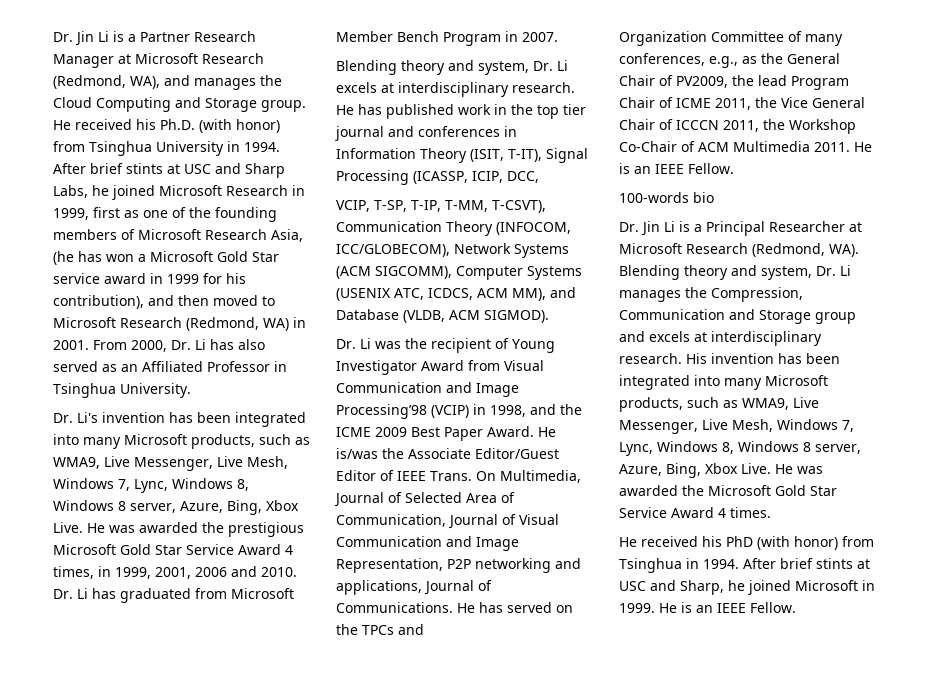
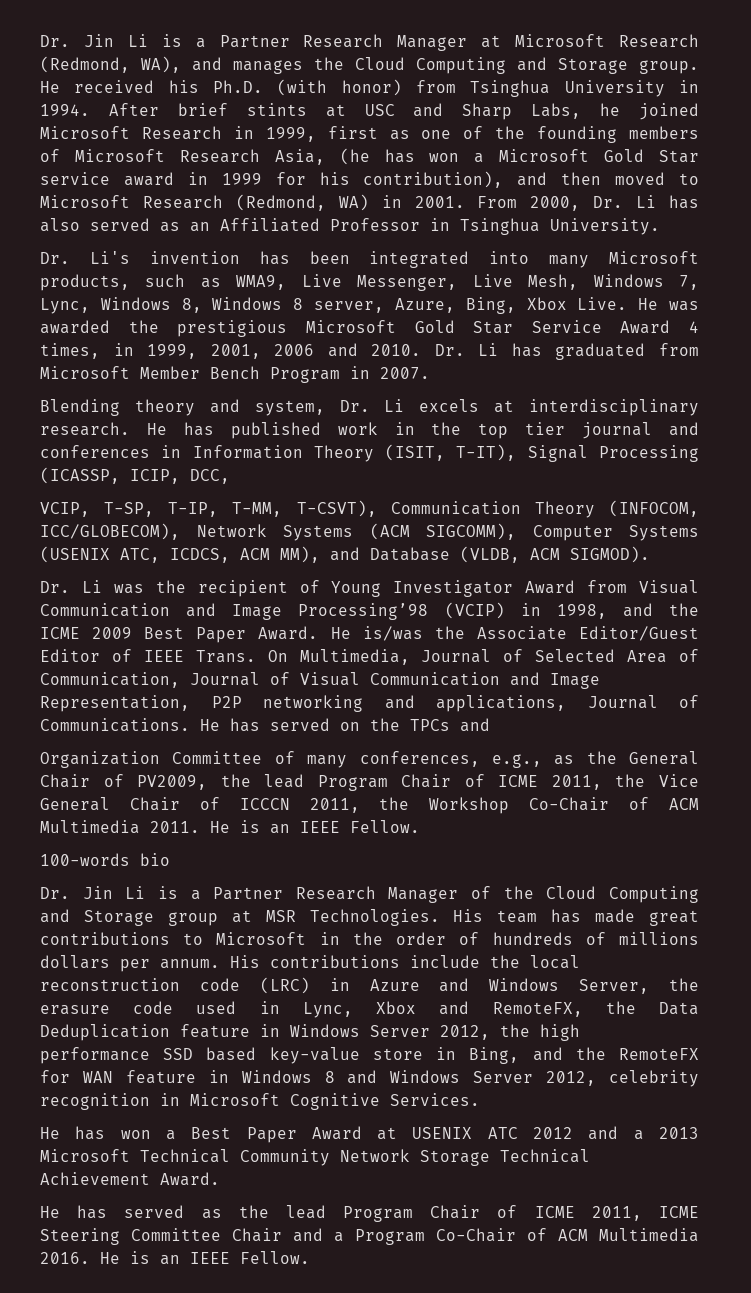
[706,221,862,236] [619,243,859,257] [619,265,851,280] [619,287,803,302] [619,309,856,324] [619,331,822,346] [619,353,840,364] [619,375,828,390] [619,397,819,412] [619,419,854,434] [619,441,861,456] [619,463,823,478] [619,485,837,496] [619,507,771,518] [619,536,874,550] [619,558,870,573] [619,580,875,595] [619,603,655,613] Principal Researcher at Microsoft Research (Redmond, WA). Blending theory and system, Dr. Li manages the Compression, Communication and Storage group and excels at interdisciplinary research. His invention has been integrated into many Microsoft products, such as WMA9, Live Messenger, Live Mesh, Windows 7, Lync, Windows 8, Windows 8 server, Azure, Bing, Xbox Live. He was awarded the Microsoft Gold Star Service Award 4 times. // He received his PhD (with honor) from Tsinghua in 1994. After brief stints at USC and Sharp, he joined Microsoft in 1999. -> [213,886,699,903] [40,909,699,926] [40,932,699,945] [40,955,580,972] [40,977,699,994] [40,1001,699,1018] [40,1024,580,1041] [40,1047,699,1064] [40,1070,699,1087] [40,1093,480,1110] [40,1126,699,1143] [40,1149,590,1166] [40,1172,220,1186] [40,1205,699,1222] [40,1228,699,1245] [40,1252,90,1264] Partner Research Manager of the Cloud Computing and Storage group at MSR Technologies. His team has made great contributions to Microsoft in the order of hundreds of millions dollars per annum. His contributions include the local reconstruction code (LRC) in Azure and Windows Server, the erasure code used in Lync, Xbox and RemoteFX, the Data Deduplication feature in Windows Server 2012, the high performance SSD based key-value store in Bing, and the RemoteFX for WAN feature in Windows 8 and Windows Server 2012, celebrity recognition in Microsoft Cognitive Services. // He has won a Best Paper Award at USENIX ATC 2012 and a 2013 Microsoft Technical Community Network Storage Technical Achievement Award. // He has served as the lead Program Chair of ICME 2011, ICME Steering Committee Chair and a Program Co-Chair of ACM Multimedia 2016.

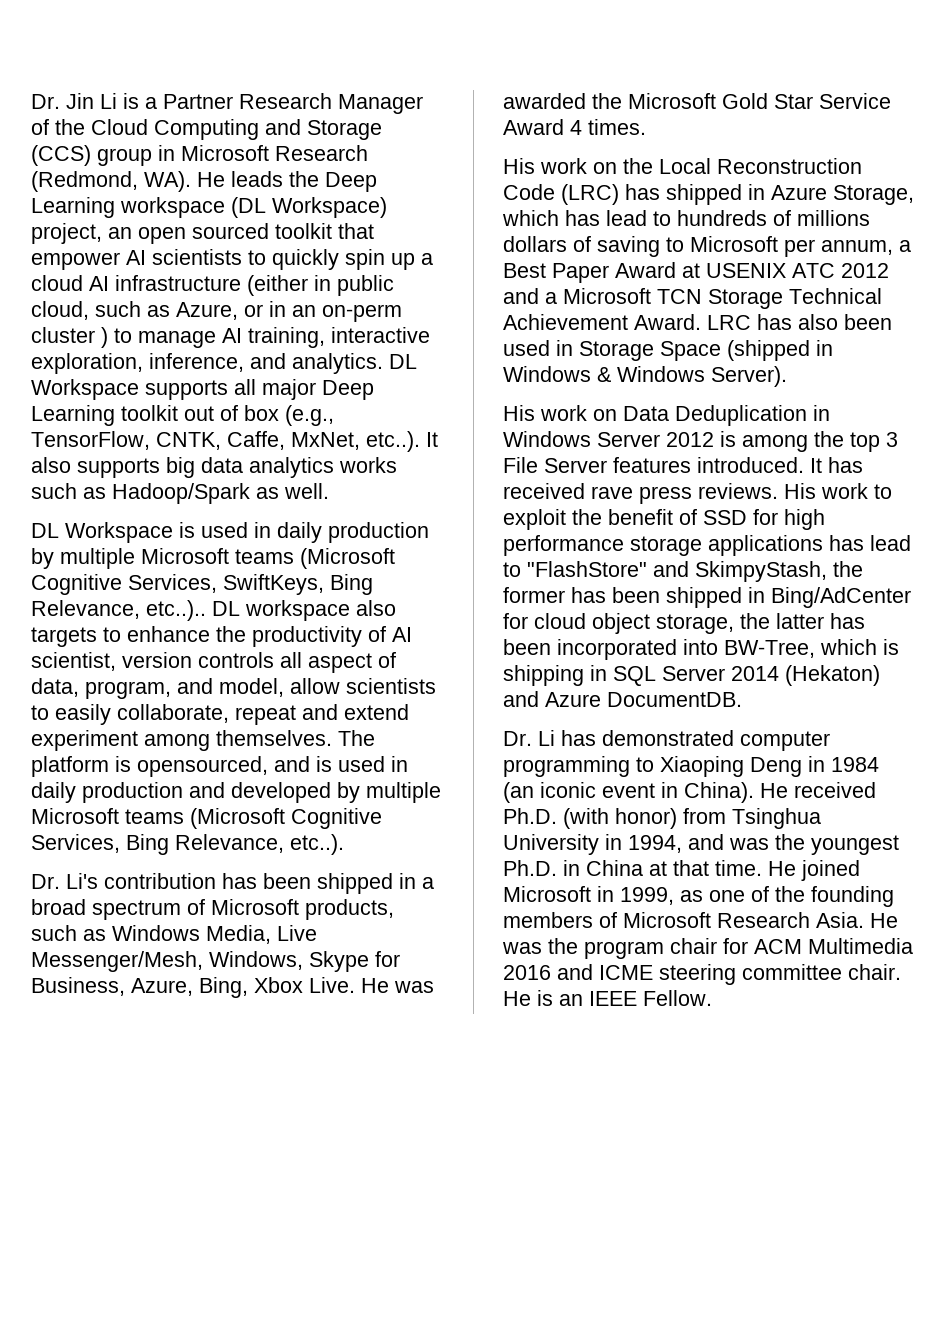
[40,34,699,51] [40,56,699,74] [40,79,699,97] [40,103,699,120] [40,126,699,143] [40,148,699,165] [40,171,699,188] [40,194,699,211] [40,218,660,235] [40,251,699,268] [40,274,700,291] [40,297,700,314] [40,320,699,337] [40,343,699,360] [40,366,430,383] [40,399,699,416] [40,422,699,439] [40,444,699,462] [40,467,230,484] [40,500,699,518] [40,523,699,541] [40,546,650,563] [40,580,699,597] [40,602,699,620] [40,626,699,643] [40,649,699,665] [40,672,600,689] [40,695,699,712] [40,718,490,732] [40,751,699,768] [40,774,699,791] [40,797,700,814] [40,820,420,834] [40,853,170,866] [40,886,459,903] Dr. Jin Li is a Partner Research Manager at Microsoft Research (Redmond, WA), and manages the Cloud Computing and Storage group. He received his Ph.D. (with honor) from Tsinghua University in 1994. After brief stints at USC and Sharp Labs, he joined Microsoft Research in 1999, first as one of the founding members of Microsoft Research Asia, (he has won a Microsoft Gold Star service award in 1999 for his contribution), and then moved to Microsoft Research (Redmond, WA) in 2001. From 2000, Dr. Li has also served as an Affiliated Professor in Tsinghua University. // Dr. Li's invention has been integrated into many Microsoft products, such as WMA9, Live Messenger, Live Mesh, Windows 7, Lync, Windows 8, Windows 8 server, Azure, Bing, Xbox Live. He was awarded the prestigious Microsoft Gold Star Service Award 4 times, in 1999, 2001, 2006 and 2010. Dr. Li has graduated from Microsoft Member Bench Program in 2007. // Blending theory and system, Dr. Li excels at interdisciplinary research. He has published work in the top tier journal and conferences in Information Theory (ISIT, T-IT), Signal Processing (ICASSP, ICIP, DCC, // VCIP, T-SP, T-IP, T-MM, T-CSVT), Communication Theory (INFOCOM, ICC/GLOBECOM), Network Systems (ACM SIGCOMM), Computer Systems (USENIX ATC, ICDCS, ACM MM), and Database (VLDB, ACM SIGMOD). // Dr. Li was the recipient of Young Investigator Award from Visual Communication and Image Processing’98 (VCIP) in 1998, and the ICME 2009 Best Paper Award. He is/was the Associate Editor/Guest Editor of IEEE Trans. On Multimedia, Journal of Selected Area of Communication, Journal of Visual Communication and Image Representation, P2P networking and applications, Journal of Communications. He has served on the TPCs and // Organization Committee of many conferences, e.g., as the General Chair of PV2009, the lead Program Chair of ICME 2011, the Vice General Chair of ICCCN 2011, the Workshop Co-Chair of ACM Multimedia 2011. He is an IEEE Fellow. // 100-words bio // Dr. Jin Li is a Partner Research Manager -> [31,93,423,114] Dr. Jin Li is a Partner Research Manager
[167,909,699,926] [40,932,699,945] [40,955,580,972] [40,977,699,994] [40,1001,699,1018] [40,1024,580,1041] [40,1047,699,1064] [40,1070,699,1087] [40,1093,480,1110] [40,1126,151,1140] group at MSR Technologies. His team has made great contributions to Microsoft in the order of hundreds of millions dollars per annum. His contributions include the local reconstruction code (LRC) in Azure and Windows Server, the erasure code used in Lync, Xbox and RemoteFX, the Data Deduplication feature in Windows Server 2012, the high performance SSD based key-value store in Bing, and the RemoteFX for WAN feature in Windows 8 and Windows Server 2012, celebrity recognition in Microsoft Cognitive Services. // He has won -> [31,145,368,166] [31,171,377,192] [31,197,387,218] [31,223,374,244] [31,249,433,270] [31,275,394,296] [31,301,402,322] [31,327,430,348] [31,353,417,374] [31,379,374,400] [31,405,334,426] [31,431,438,452] [31,457,397,478] [31,483,329,504] [31,522,429,543] [31,548,395,569] [31,574,373,595] [31,600,396,621] [31,626,412,647] [31,652,396,673] [31,678,436,699] [31,704,409,725] [31,730,375,751] [31,756,408,777] [31,782,441,803] [31,808,382,829] [31,834,344,855] [31,873,434,894] [31,899,394,920] [31,925,317,944] [31,951,400,972] [31,977,434,998] [503,93,891,109] [503,119,646,135] [503,158,862,174] [503,184,914,205] [502,210,870,226] [503,236,893,257] (CCS) group in Microsoft Research (Redmond, WA). He leads the Deep Learning workspace (DL Workspace) project, an open sourced toolkit that empower AI scientists to quickly spin up a cloud AI infrastructure (either in public cloud, such as Azure, or in an on-perm cluster ) to manage AI training, interactive exploration, inference, and analytics. DL Workspace supports all major Deep Learning toolkit out of box (e.g., TensorFlow, CNTK, Caffe, MxNet, etc..). It also supports big data analytics works such as Hadoop/Spark as well. // DL Workspace is used in daily production by multiple Microsoft teams (Microsoft Cognitive Services, SwiftKeys, Bing Relevance, etc..).. DL workspace also targets to enhance the productivity of AI scientist, version controls all aspect of data, program, and model, allow scientists to easily collaborate, repeat and extend experiment among themselves. The platform is opensourced, and is used in daily production and developed by multiple Microsoft teams (Microsoft Cognitive Services, Bing Relevance, etc..). // Dr. Li's contribution has been shipped in a broad spectrum of Microsoft products, such as Windows Media, Live Messenger/Mesh, Windows, Skype for Business, Azure, Bing, Xbox Live. He was awarded the Microsoft Gold Star Service Award 4 times. // His work on the Local Reconstruction Code (LRC) has shipped in Azure Storage, which has lead to hundreds of millions dollars of saving to Microsoft per annum,
[658,1127,699,1139] [40,1149,410,1166] 2013 Microsoft Technical Community Network -> [563,288,702,304] Microsoft TCN
[40,1205,699,1222] [40,1228,699,1245] [40,1252,90,1264] // He has served as the lead Program Chair of ICME 2011, ICME Steering Committee Chair and a Program Co-Chair of ACM Multimedia 2016. -> [707,314,892,330] [503,340,833,361] [503,366,787,387] [503,405,830,426] [503,431,898,452] [503,457,863,473] [503,483,892,504] [503,509,825,530] [503,535,911,556] [503,561,863,582] [503,587,911,608] [503,613,865,634] [503,639,899,660] [503,665,880,686] [503,691,742,707] [503,730,830,751] [503,756,879,777] [503,782,876,803] [503,808,821,829] [503,834,899,855] [503,860,860,881] [503,886,894,907] [503,912,898,928] [502,938,913,959] [503,964,901,985] LRC has also been used in Storage Space (shipped in Windows & Windows Server). // His work on Data Deduplication in Windows Server 2012 is among the top 3 File Server features introduced. It has received rave press reviews. His work to exploit the benefit of SSD for high performance storage applications has lead to "FlashStore" and SkimpyStash, the former has been shipped in Bing/AdCenter for cloud object storage, the latter has been incorporated into BW-Tree, which is shipping in SQL Server 2014 (Hekaton) and Azure DocumentDB. // Dr. Li has demonstrated computer programming to Xiaoping Deng in 1984 (an iconic event in China). He received Ph.D. (with honor) from Tsinghua University in 1994, and was the youngest Ph.D. in China at that time. He joined Microsoft in 1999, as one of the founding members of Microsoft Research Asia. He was the program chair for ACM Multimedia 2016 and ICME steering committee chair.

